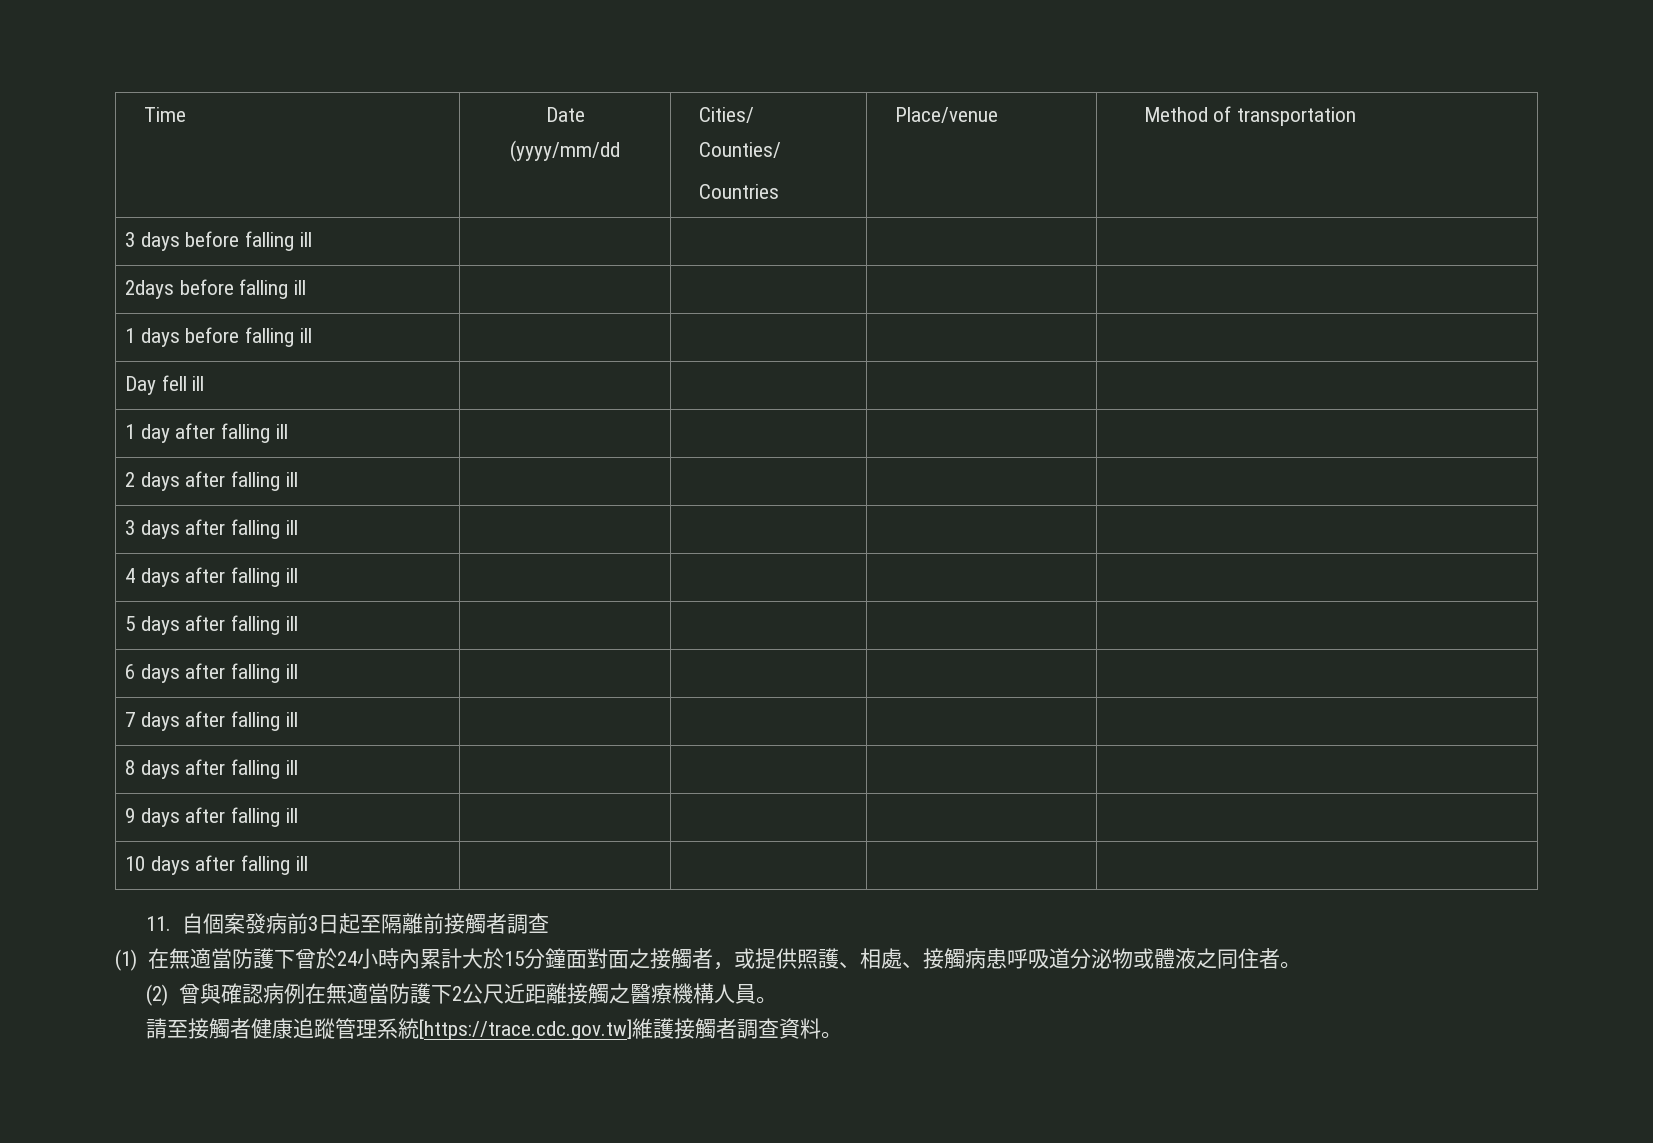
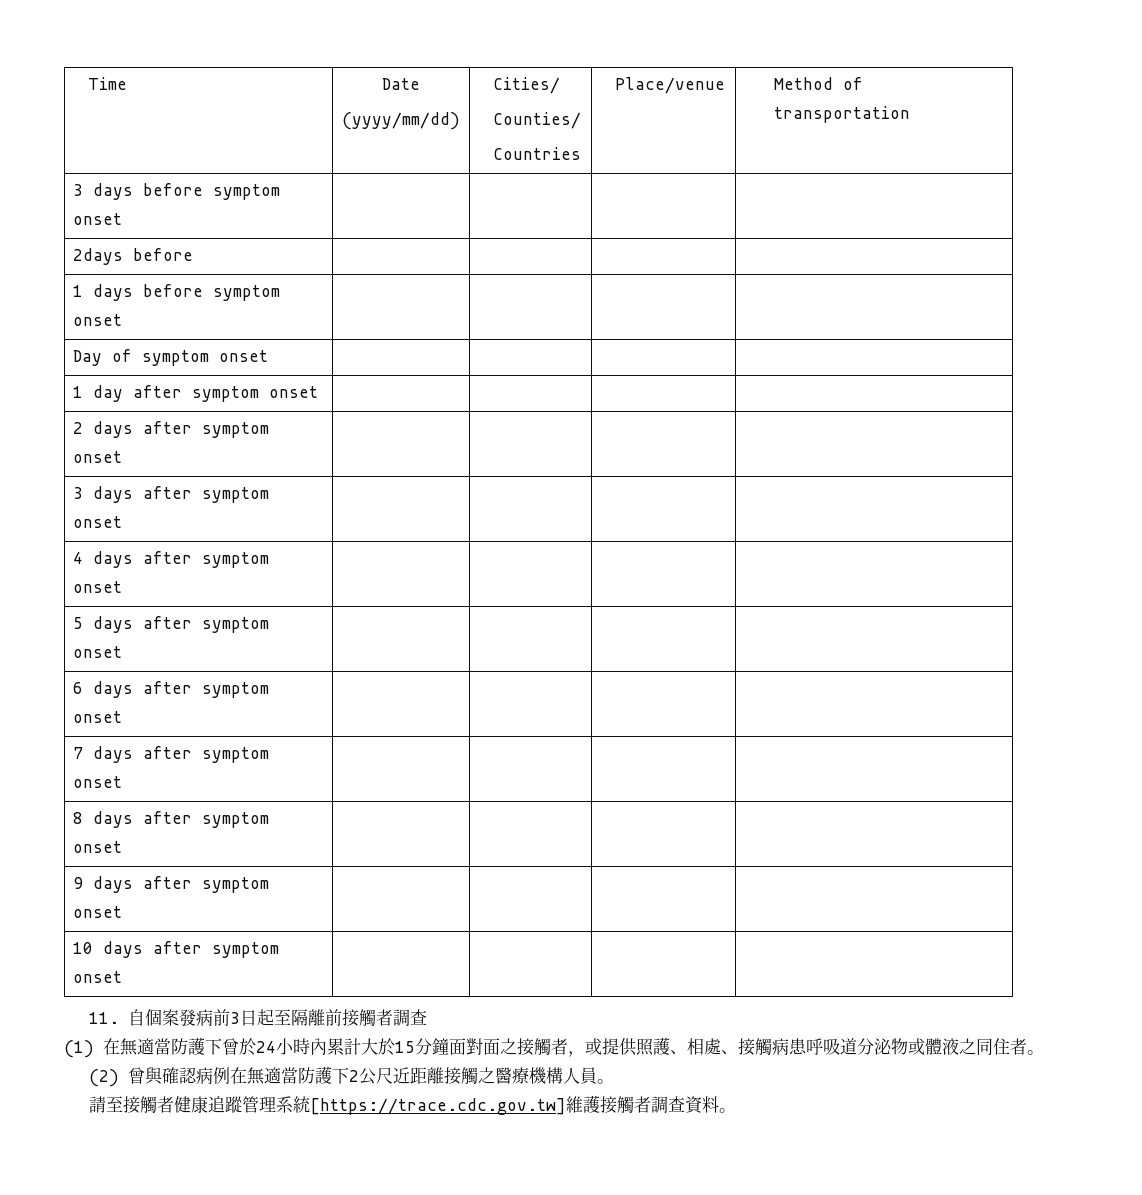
[510,140,620,162] (yyyy/mm/dd -> [342,112,460,130] (yyyy/mm/dd)
[245,231,312,251] falling ill -> [212,184,280,200] [72,213,122,225] symptom onset
[239,279,307,299] falling ill -> (193, 254) none
[245,327,312,347] falling ill -> [212,285,280,301] [72,314,122,326] symptom onset
[161,375,205,391] fell ill -> [111,349,268,366] of symptom onset
[221,423,288,443] falling ill -> [191,386,318,402] symptom onset
[231,471,298,491] falling ill -> [201,422,269,438] [72,451,122,463] symptom onset
[231,519,298,539] falling ill -> [201,487,269,503] [72,516,122,528] symptom onset
[231,567,298,587] falling ill -> [201,552,269,568] [72,581,122,593] symptom onset
[231,615,298,635] falling ill -> [201,617,269,633] [72,646,122,658] symptom onset
[231,663,298,683] falling ill -> [201,682,269,698] [72,711,122,723] symptom onset
[231,711,298,731] falling ill -> [201,747,269,763] [72,776,122,788] symptom onset
[231,759,298,779] falling ill -> [201,812,269,828] [72,841,122,853] symptom onset
[231,807,298,827] falling ill -> [201,877,269,893] [72,906,122,918] symptom onset
[241,855,308,875] falling ill -> [211,942,279,958] [72,971,122,983] symptom onset

